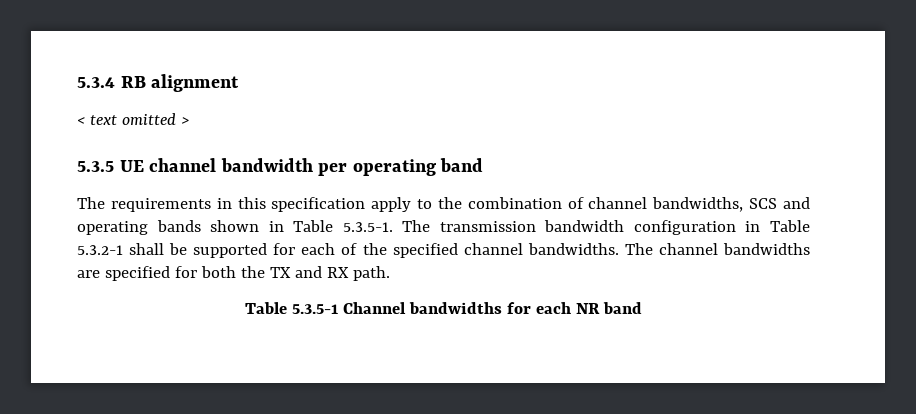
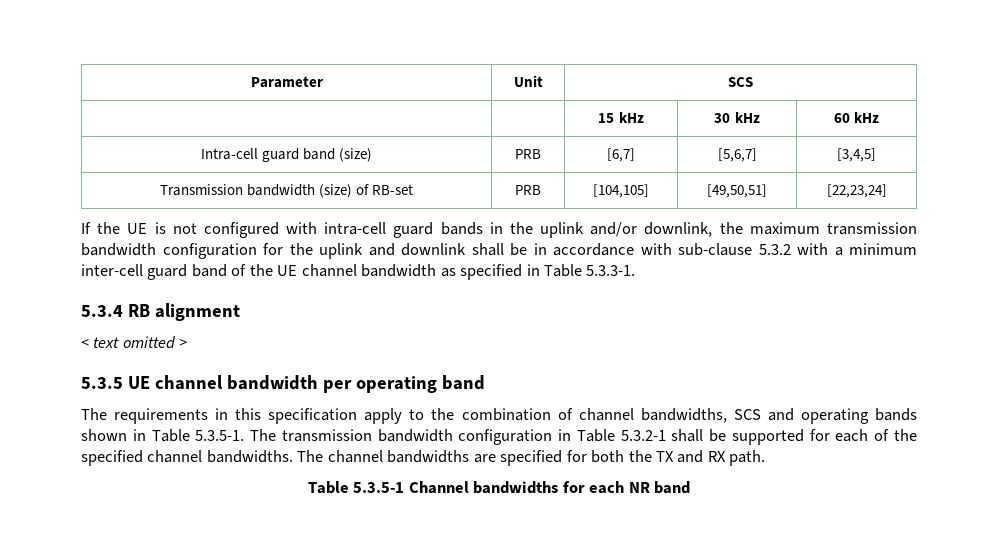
(77, 82) none -> [250,76,323,88] [513,75,543,87] [728,77,753,87] [598,112,644,123] [714,112,760,123] [833,112,880,123] [200,148,373,162] [515,149,541,159] [607,148,635,162] [717,148,757,162] [837,148,876,162] [159,184,414,198] [515,185,541,195] [593,184,649,198] [707,184,767,198] [826,184,887,198] [81,222,917,238] [81,243,917,259] [81,264,636,280] Parameter | Unit | SCS // | | 15 kHz | 30 kHz | 60 kHz // Intra-cell guard band (size) | PRB | [6,7] | [5,6,7] | [3,4,5] // Transmission bandwidth (size) of RB-set | PRB | [104,105] | [49,50,51] | [22,23,24] // If the UE is not configured with intra-cell guard bands in the uplink and/or downlink, the maximum transmission bandwidth configuration for the uplink and downlink shall be in accordance with sub-clause 5.3.2 with a minimum inter-cell guard band of the UE channel bandwidth as specified in Table 5.3.3-1. //

